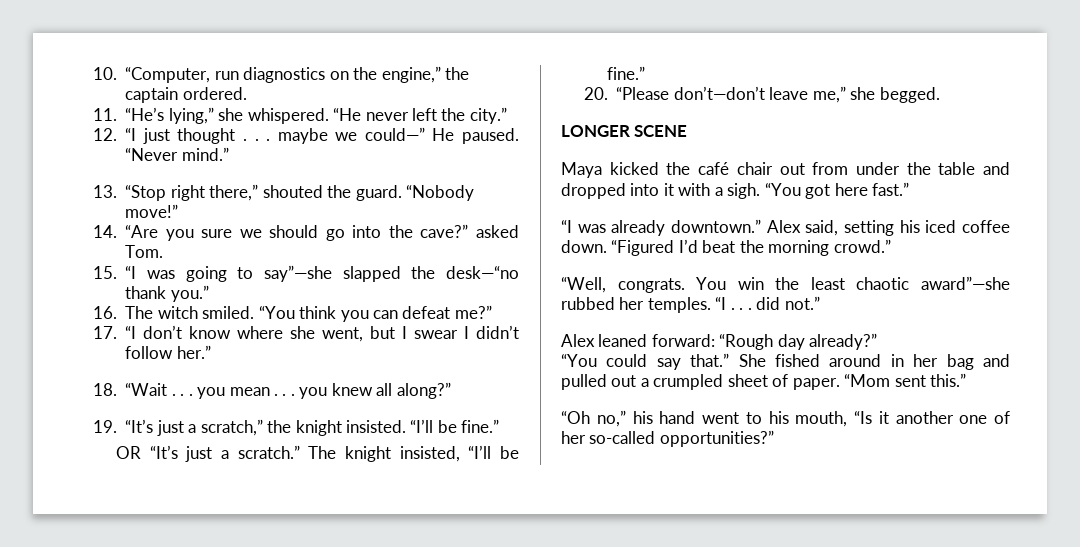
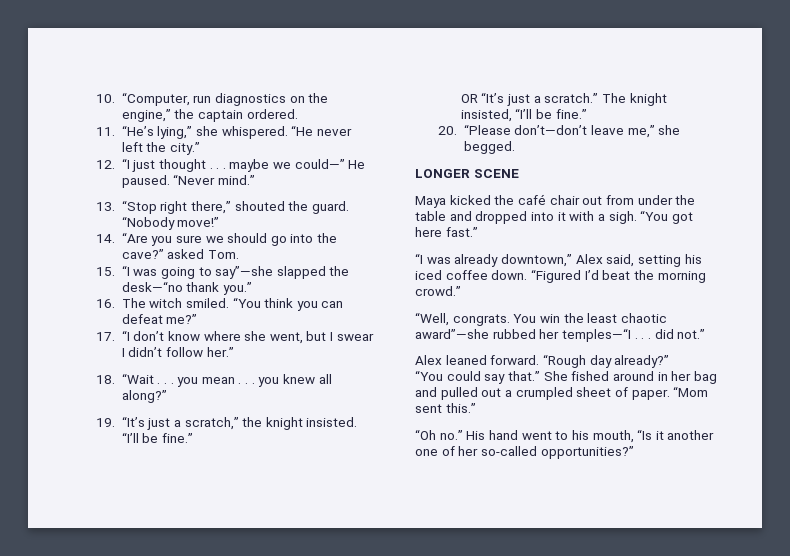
[671,219,761,233] downtown.” -> [500,254,572,267] downtown,”
[647,297,727,313] temples. “I -> [561,328,631,342] temples—“I
[651,334,715,347] forward: -> [490,355,540,365] forward.
[596,410,653,427] no,” his -> [439,430,486,440] no.” His

